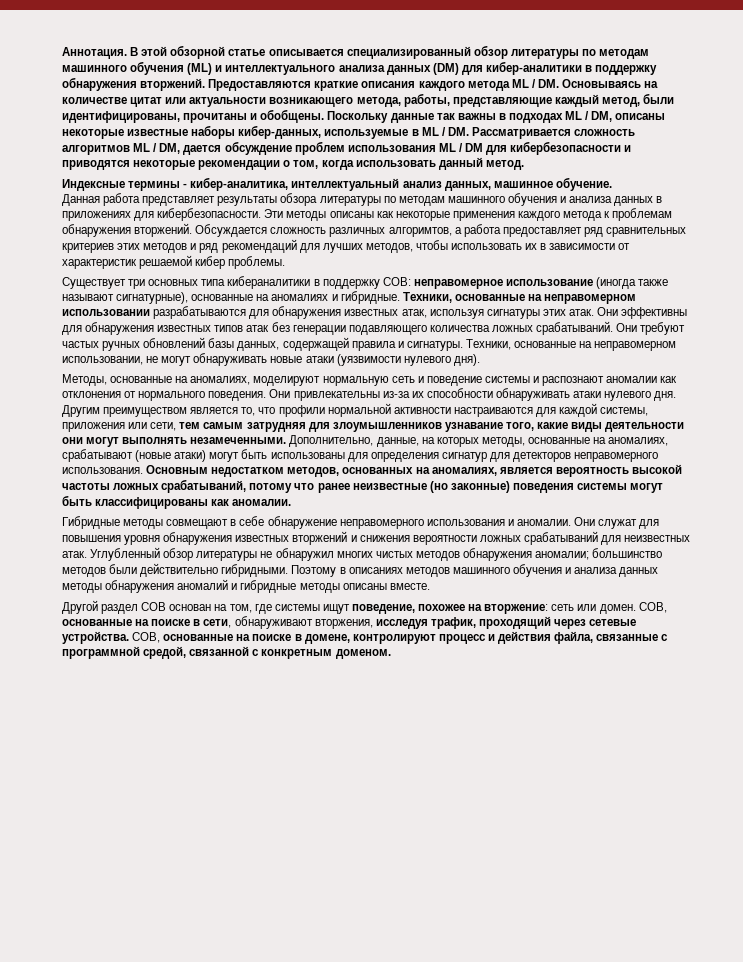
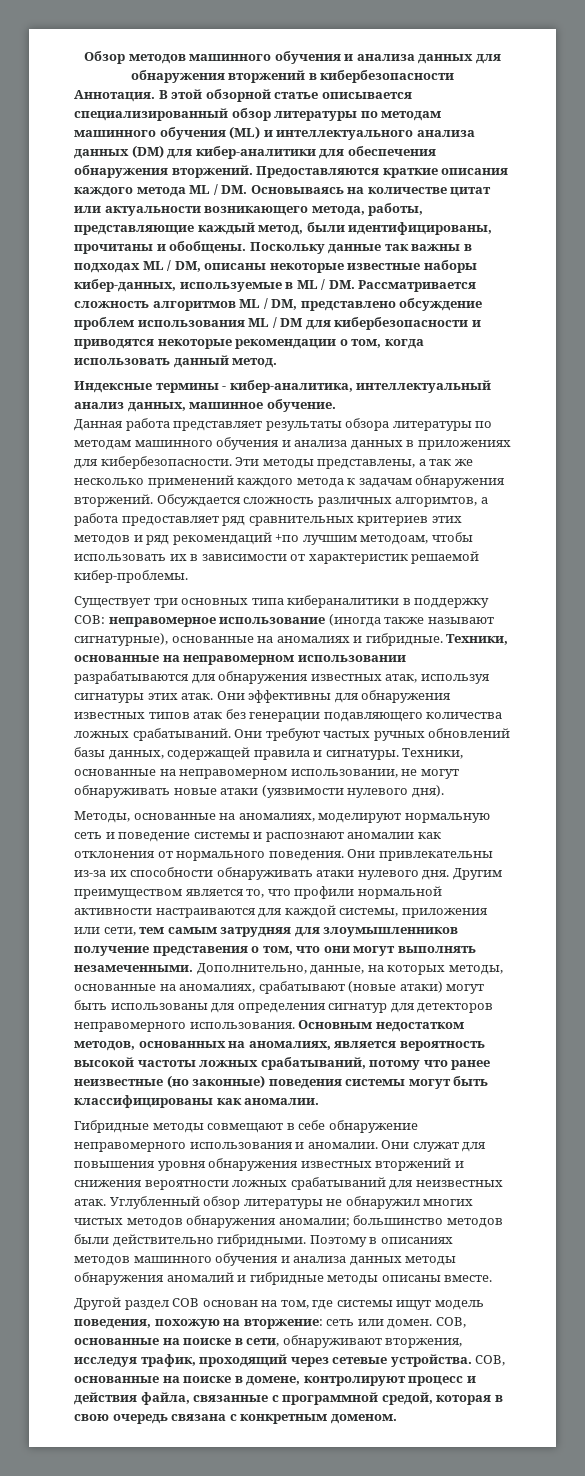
(62, 53) none -> [84,51,501,64] [130,70,455,83] Обзор методов машинного обучения и анализа данных для обнаружения вторжений в кибербезопасности //
[585,65,658,75] в поддержку -> [319,146,436,159] для обеспечения
[183,145,222,155] дается -> [300,301,396,311] представлено
[329,211,515,221] описаны как некоторые применения -> [317,459,473,469] [74,475,234,488] представлены, а так же несколько применений
[612,208,673,221] проблемам -> [358,478,412,488] задачам
[299,243,413,253] для лучших методов, -> [275,534,429,545] +по лучшим методоам,
[195,256,286,269] кибер проблемы. -> [74,570,188,583] кибер-проблемы.
[444,422,685,432] узнавание того, какие виды деятельности -> [74,946,321,956] получение представения о том, что
[351,604,466,614] поведение, похожее -> [434,1300,484,1310] [74,1319,220,1329] модель поведения, похожую
[189,646,250,656] связанной -> [436,1395,503,1405] [74,1414,227,1424] которая в свою очередь связана

